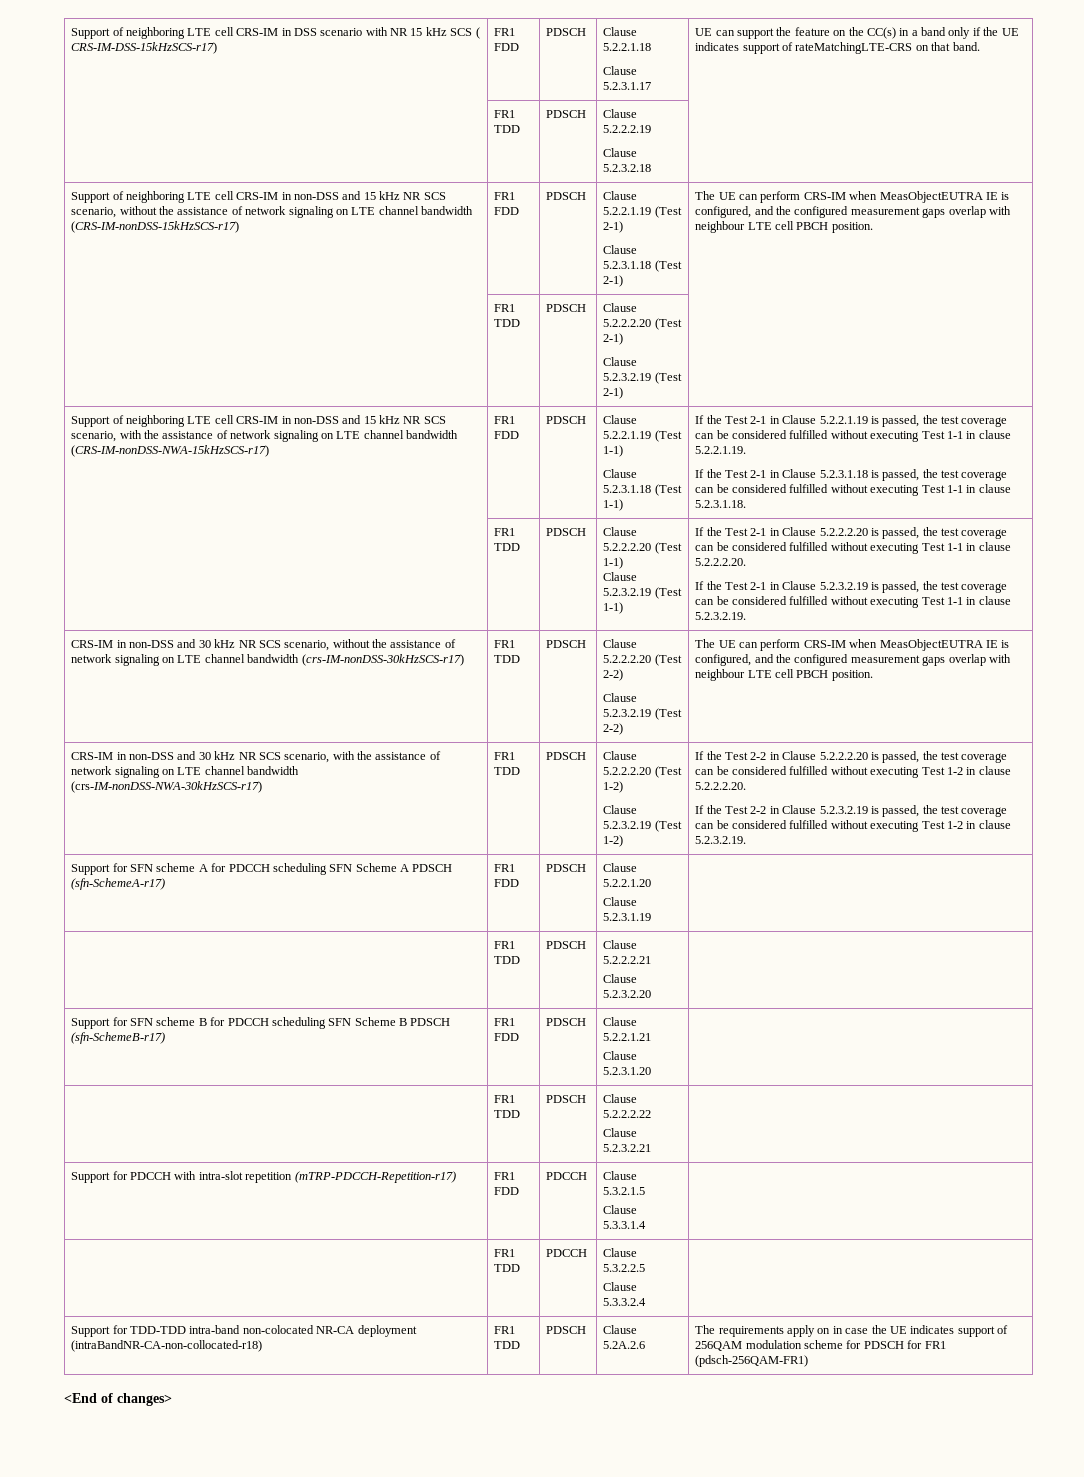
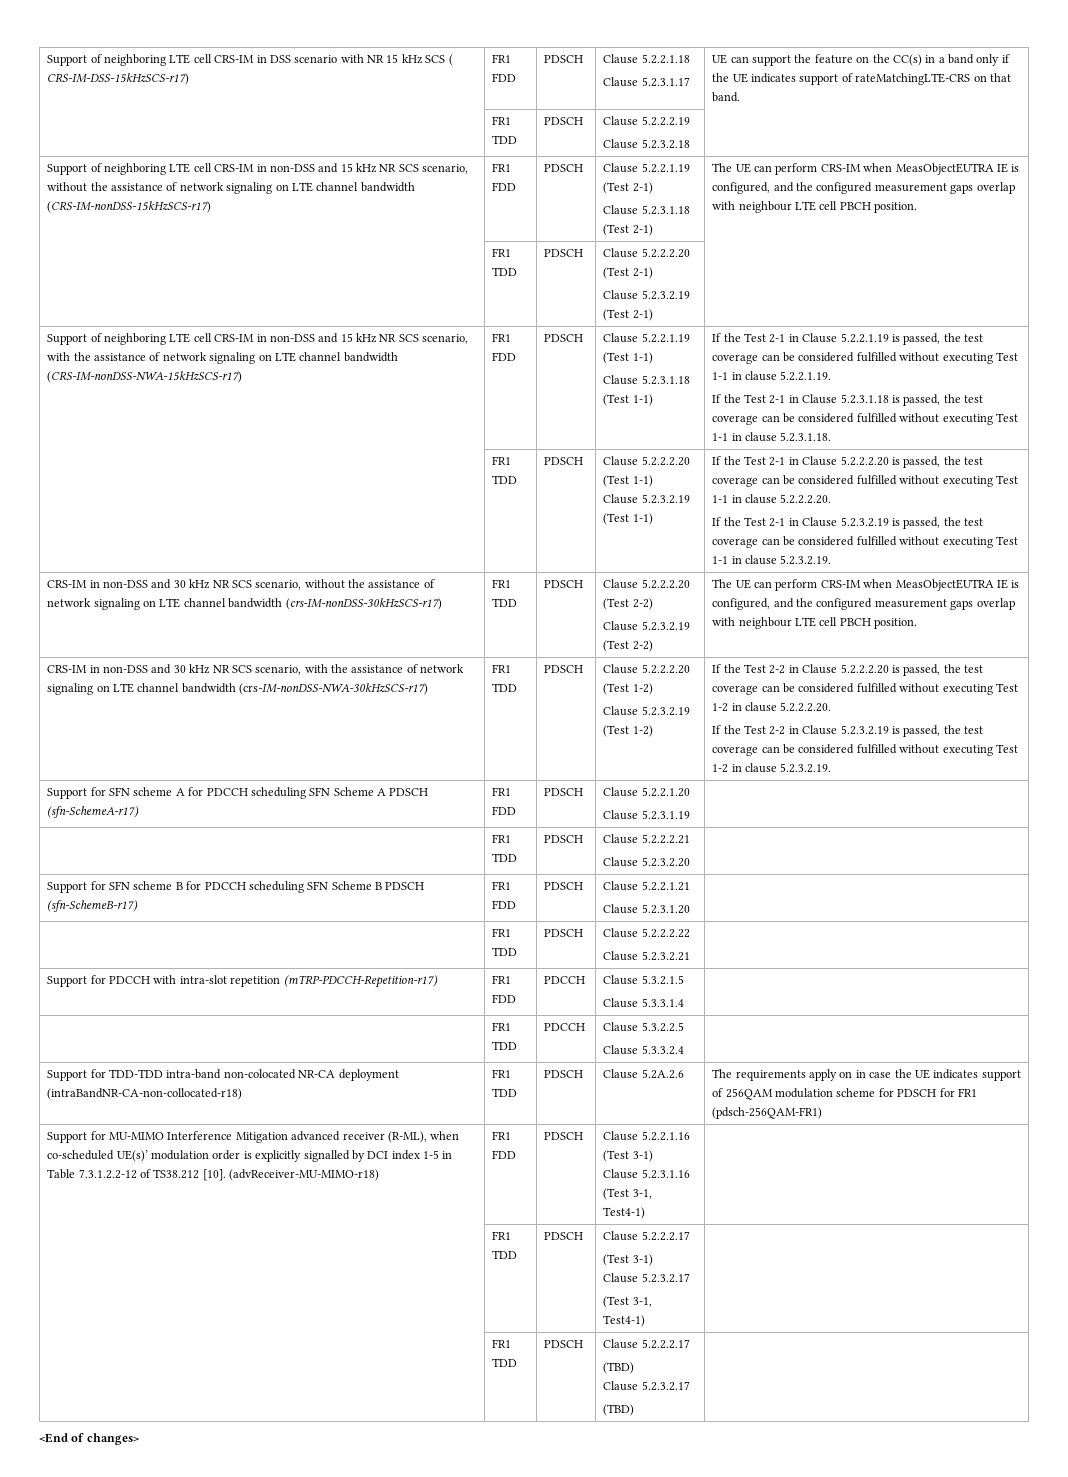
(809, 1361) none -> [47,1131,460,1143] [47,1150,453,1162] [47,1169,380,1181] [492,1131,512,1140] [492,1150,517,1159] [544,1132,584,1140] [603,1131,690,1141] [603,1150,653,1162] [603,1169,690,1179] [603,1188,652,1200] [603,1207,646,1219] [492,1231,512,1240] [492,1250,518,1259] [544,1232,584,1240] [603,1231,690,1241] [603,1254,653,1266] [603,1273,690,1283] [603,1296,652,1308] [603,1315,646,1327] [492,1339,512,1348] [492,1358,518,1367] [544,1340,584,1348] [603,1339,690,1349] [603,1362,635,1374] [603,1381,690,1391] [603,1404,635,1416] // Support for MU-MIMO Interference Mitigation advanced receiver (R-ML), when co-scheduled UE(s)’ modulation order is explicitly signalled by DCI index 1-5 in Table 7.3.1.2.2-12 of TS38.212 [10]. (advReceiver-MU-MIMO-r18) | FR1 FDD | PDSCH | Clause 5.2.2.1.16 (Test 3-1) // Clause 5.2.3.1.16 (Test 3-1, Test4-1) | // | FR1 TDD | PDSCH | Clause 5.2.2.2.17 // (Test 3-1) // Clause 5.2.3.2.17 // (Test 3-1, Test4-1) | // | FR1 TDD | PDSCH | Clause 5.2.2.2.17 // (TBD) // Clause 5.2.3.2.17 // (TBD) |

